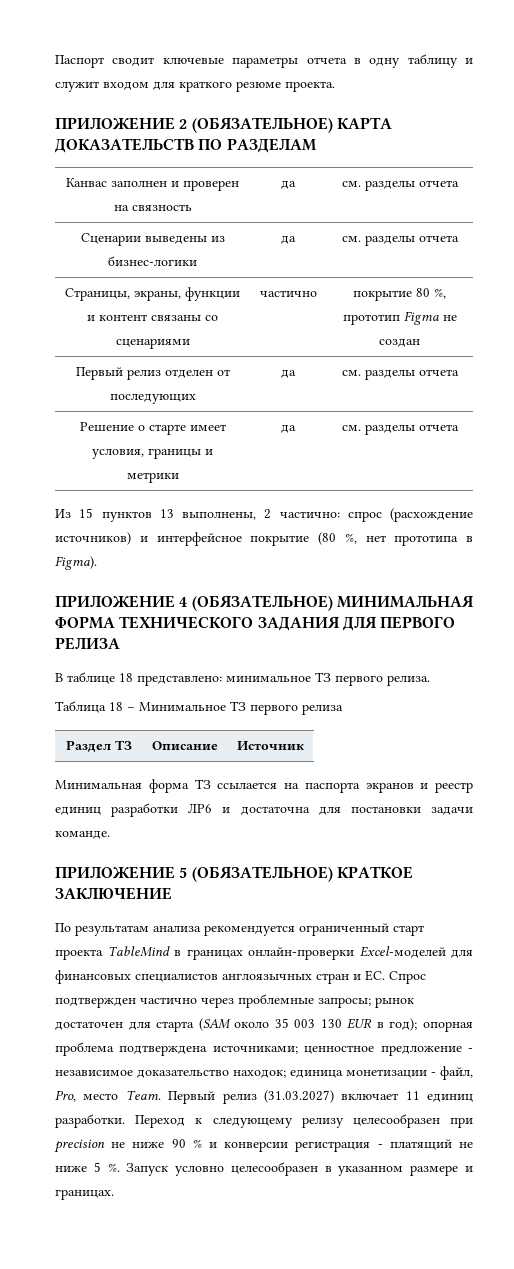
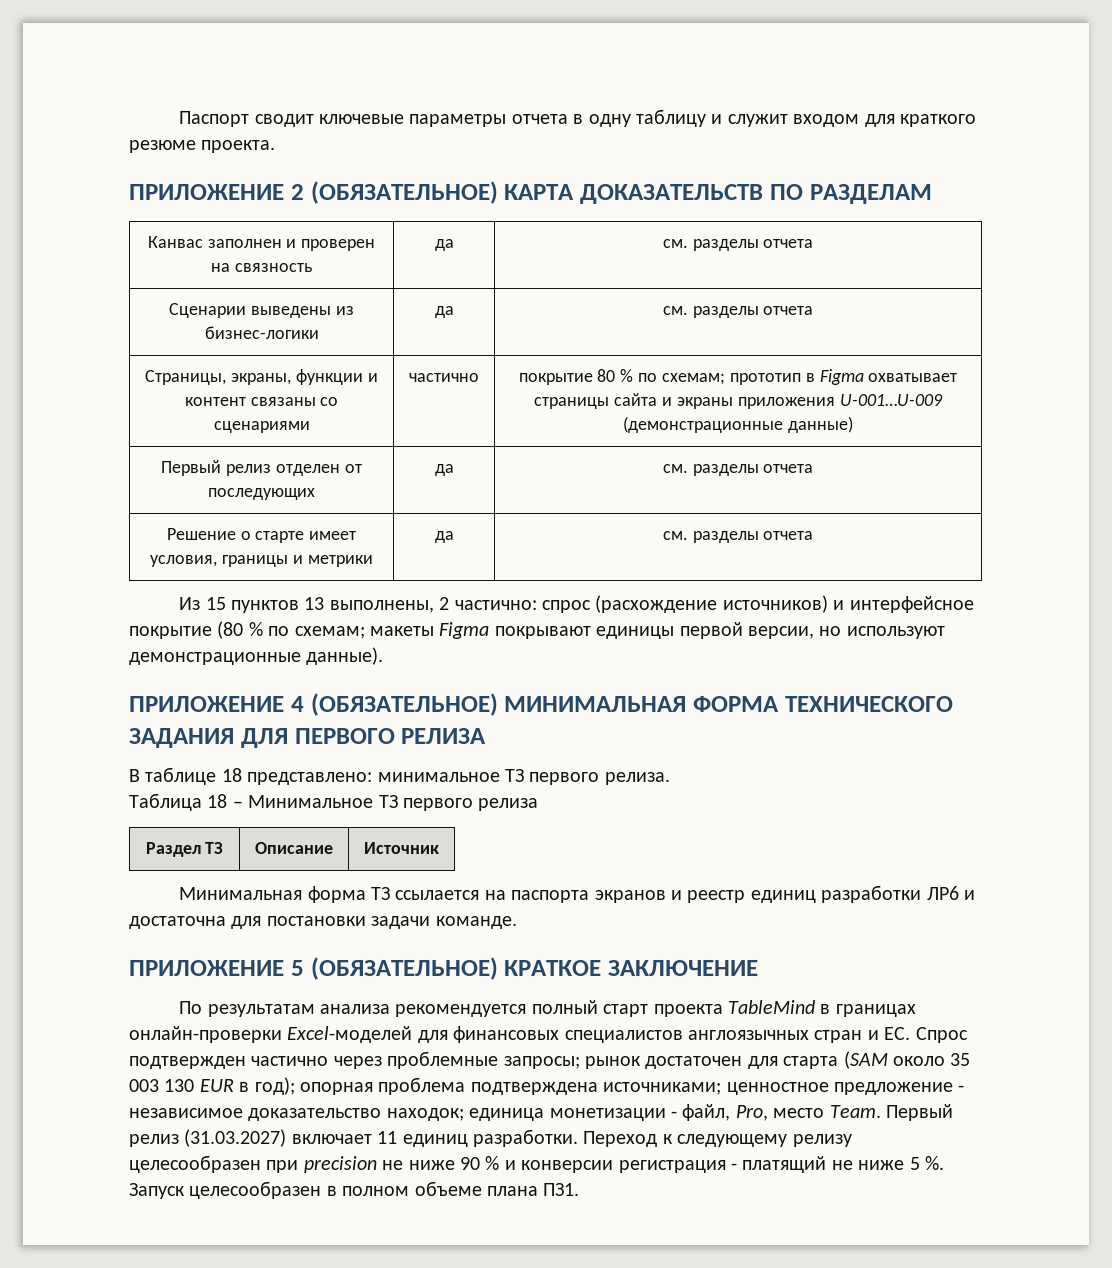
[434,288,446,299] [342,311,457,325] [379,339,420,347] %, прототип Figma не создан -> [620,369,958,385] [534,393,943,409] [623,416,853,433] % по схемам; прототип в Figma охватывает страницы сайта и экраны приложения U-001…U-009 (демонстрационные данные)
[344,533,473,546] [55,556,97,570] %, нет прототипа в Figma). -> [248,622,945,639] [129,647,384,665] % по схемам; макеты Figma покрывают единицы первой версии, но используют демонстрационные данные).
[299,923,389,936] ограниченный -> [531,1000,598,1014] полный
[175,1166,225,1176] условно -> (185, 1191) none
[338,1165,473,1176] [55,1189,114,1200] указанном размере и границах. -> [342,1181,580,1196] полном объеме плана ПЗ1.

